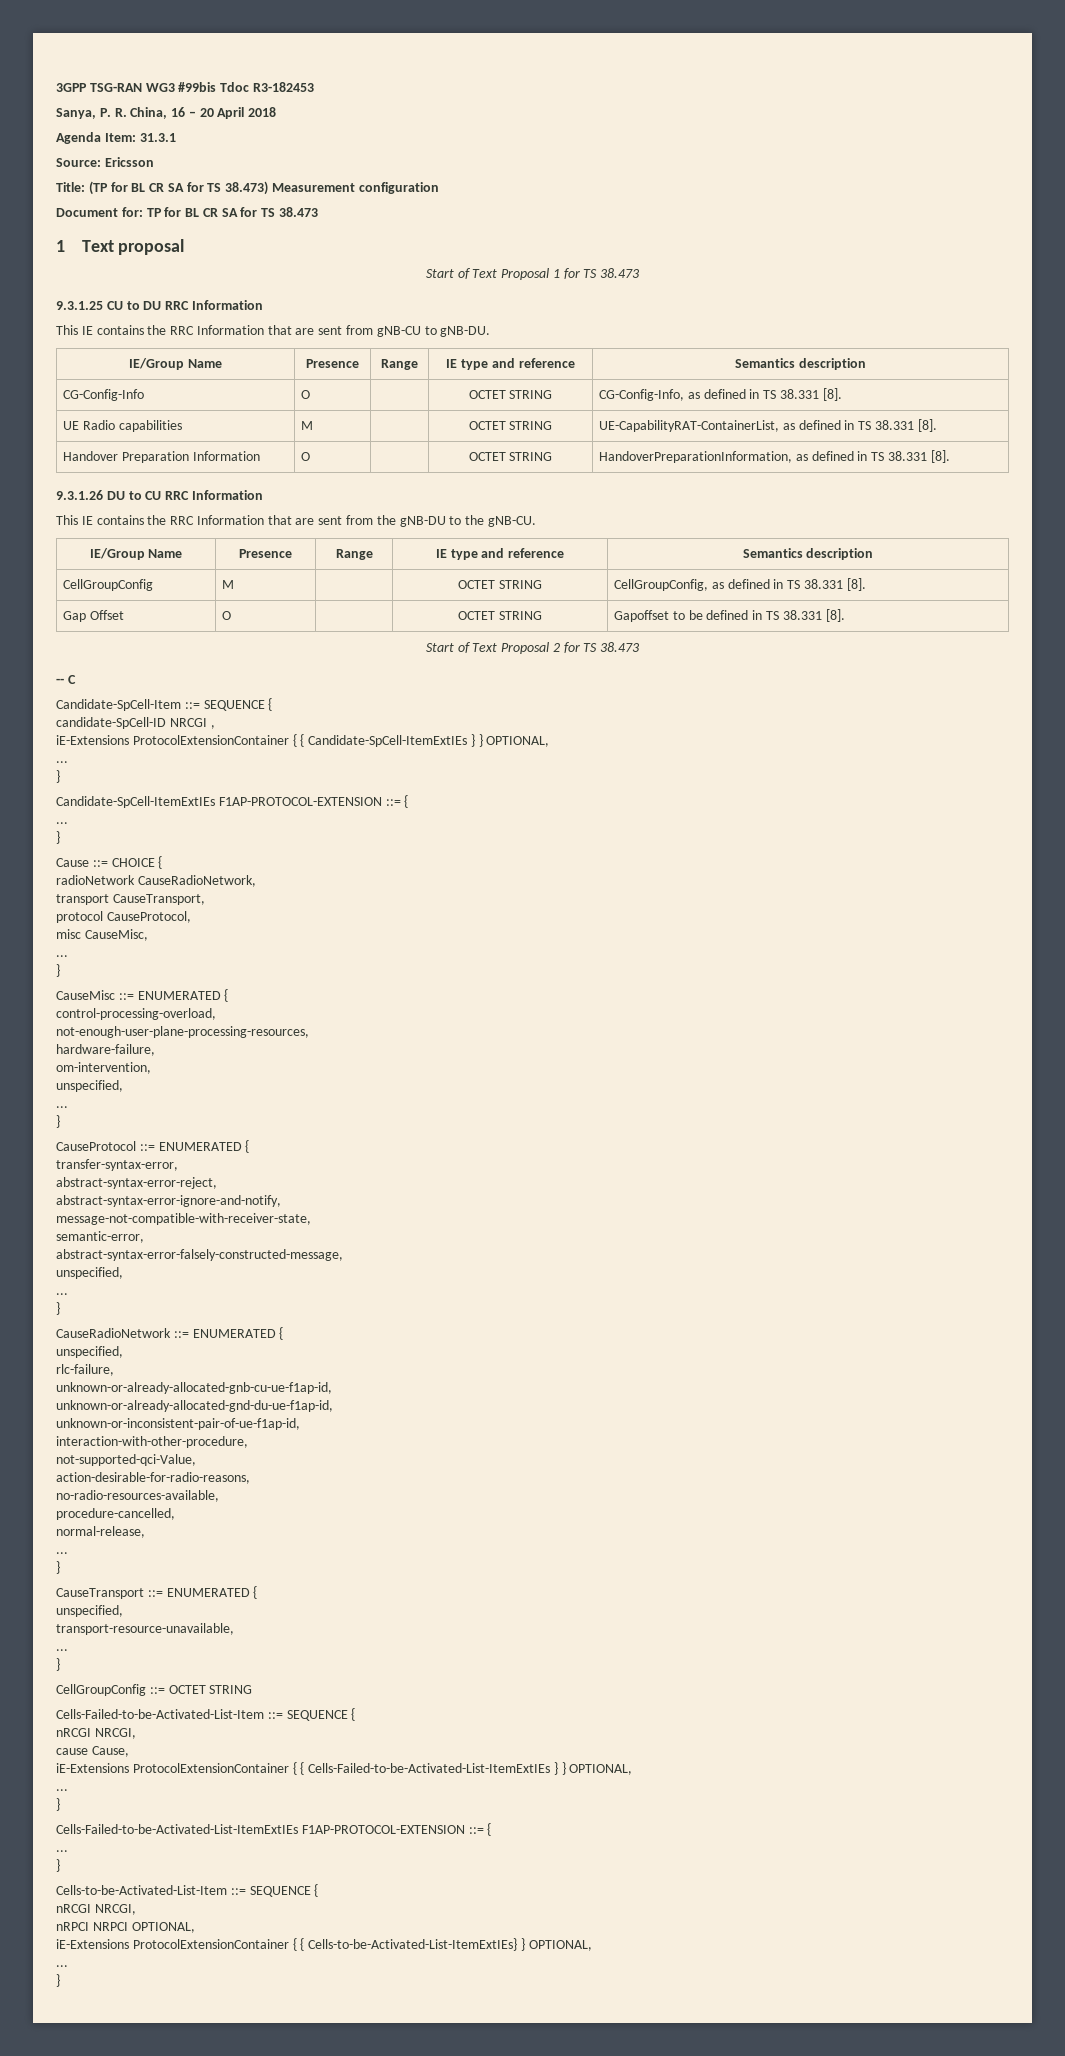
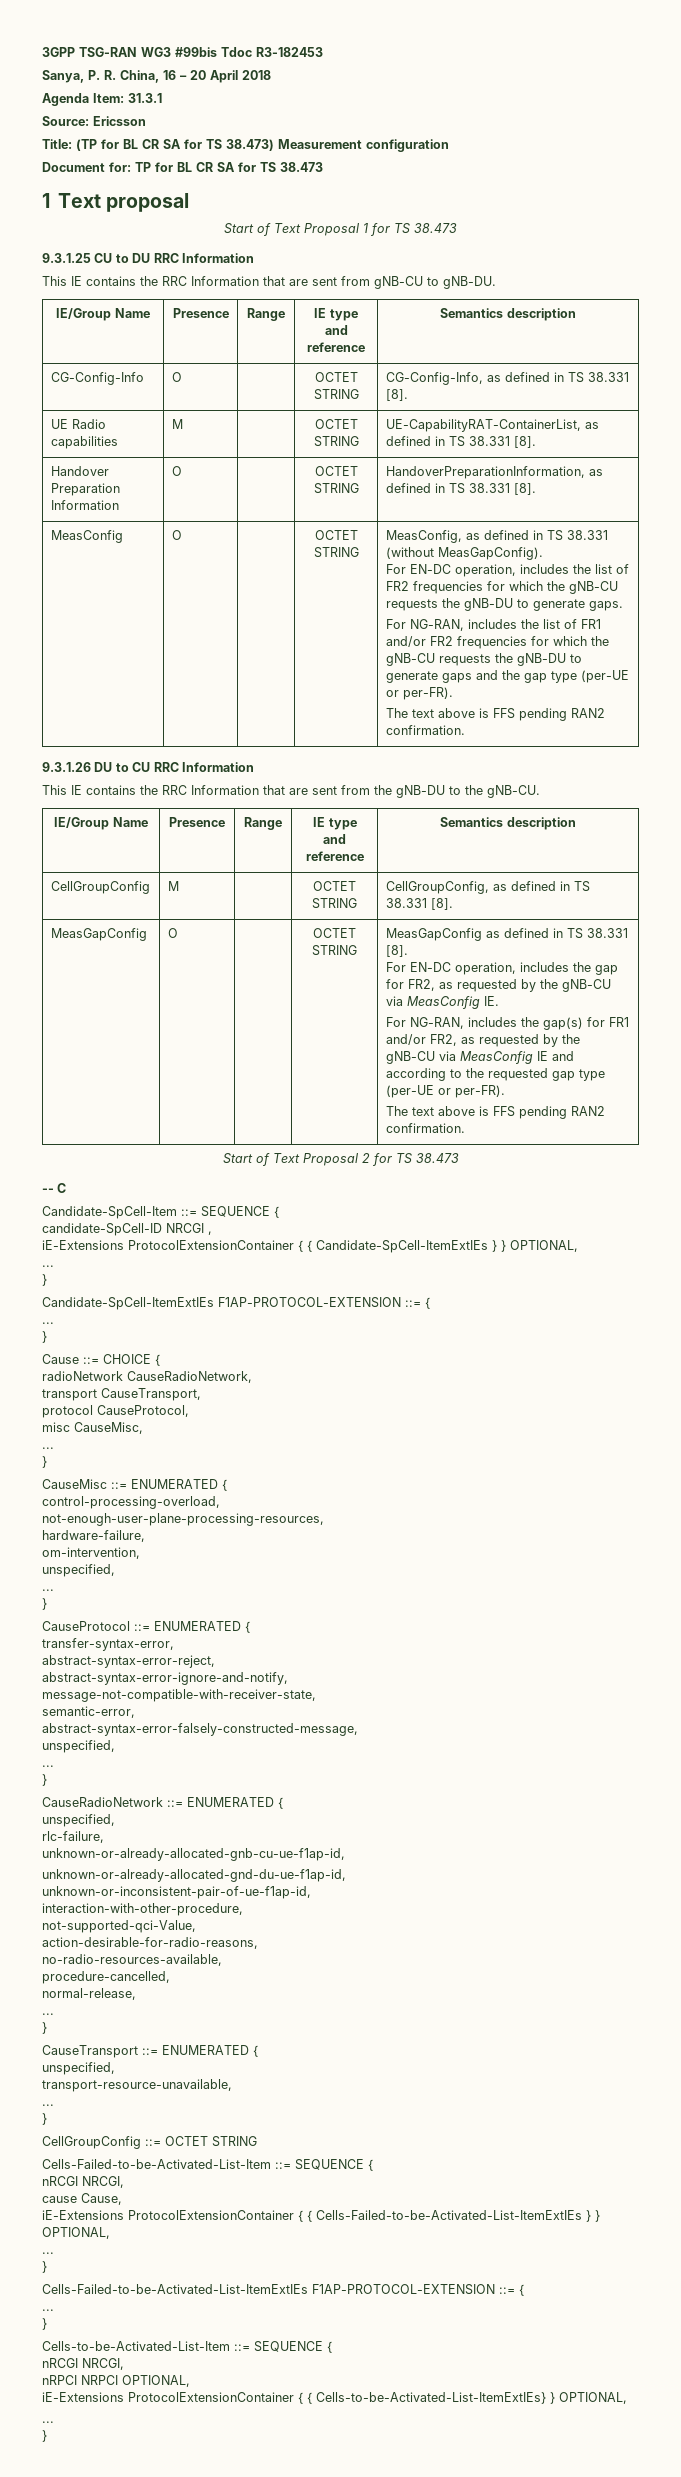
(950, 456) none -> [50,530,123,543] [171,530,182,540] [314,530,358,540] [313,547,359,558] [385,530,608,543] [385,547,543,560] [385,564,629,577] [385,581,618,594] [385,598,623,611] [385,619,601,631] [385,636,609,649] [385,653,582,666] [385,670,629,683] [385,687,453,700] [385,708,605,721] [385,725,465,735] // MeasConfig | O | | OCTET STRING | MeasConfig, as defined in TS 38.331 (without MeasGapConfig). // For EN-DC operation, includes the list of FR2 frequencies for which the gNB-CU requests the gNB-DU to generate gaps. // For NG-RAN, includes the list of FR1 and/or FR2 frequencies for which the gNB-CU requests the gNB-DU to generate gaps and the gap type (per-UE or per-FR). // The text above is FFS pending RAN2 confirmation.
[63,610,124,622] [222,611,232,620] [458,611,542,620] [614,609,845,622] Gap Offset | O | | OCTET STRING | Gapoffset to be defined in TS 38.331 [8]. -> [50,928,147,941] [167,928,178,938] [313,928,356,938] [312,945,357,956] [385,928,628,941] [385,945,408,957] [385,962,618,975] [385,979,611,992] [385,996,499,1009] [385,1017,629,1030] [385,1034,580,1047] [385,1051,574,1064] [385,1068,605,1081] [385,1085,505,1098] [385,1106,605,1119] [385,1123,465,1133] MeasGapConfig | O | | OCTET STRING | MeasGapConfig as defined in TS 38.331 [8]. // For EN-DC operation, includes the gap for FR2, as requested by the gNB-CU via MeasConfig IE. // For NG-RAN, includes the gap(s) for FR1 and/or FR2, as requested by the gNB-CU via MeasConfig IE and according to the requested gap type (per-UE or per-FR). // The text above is FFS pending RAN2 confirmation.

